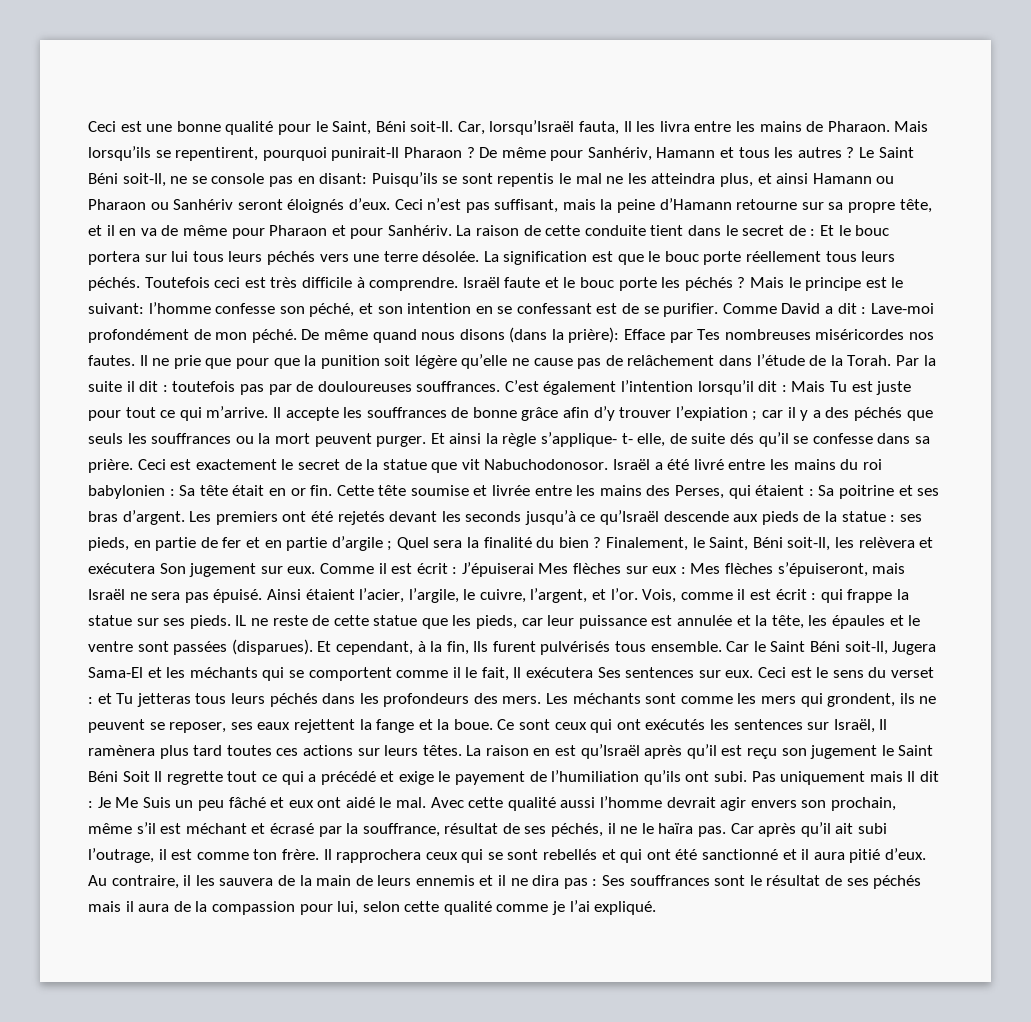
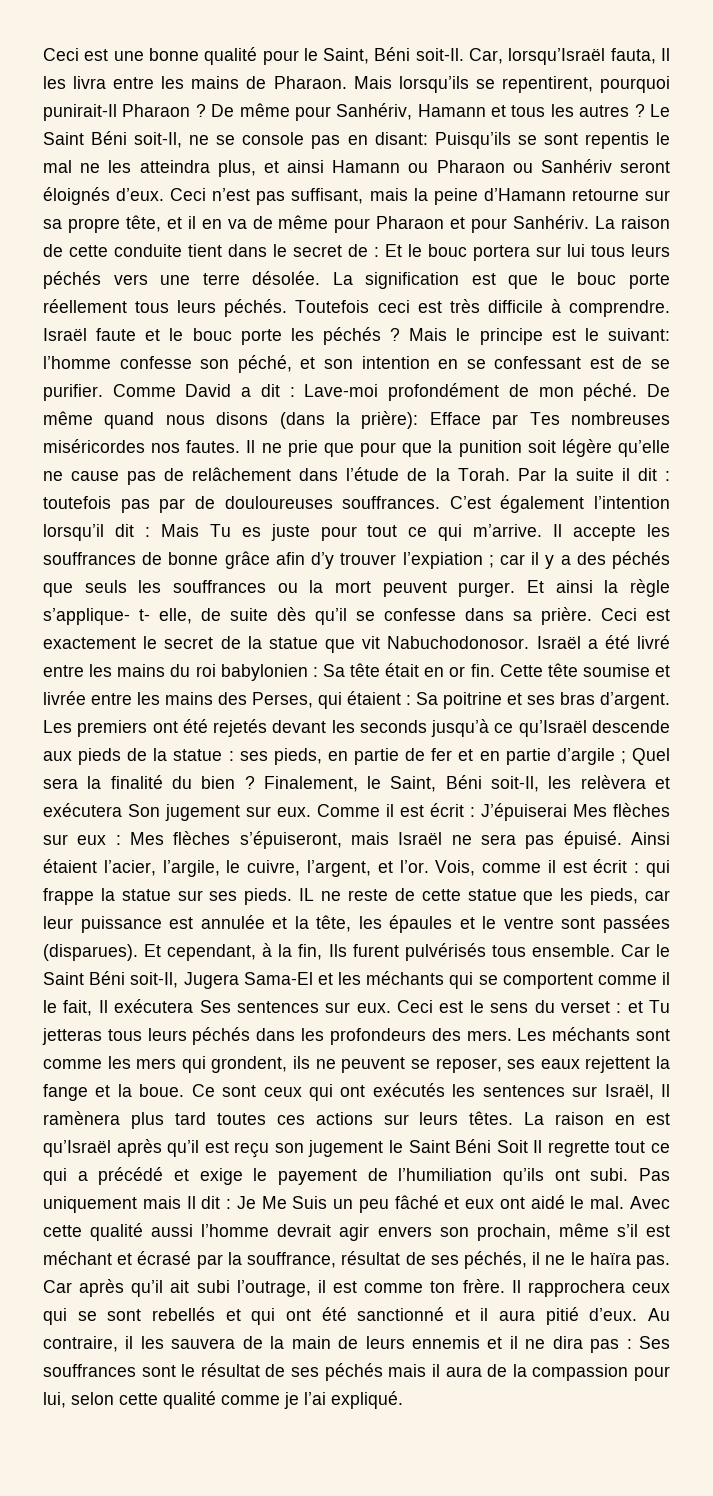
[851,381,873,392] est -> [241,527,261,537] es
[730,433,755,444] dés -> [277,607,306,621] dès

